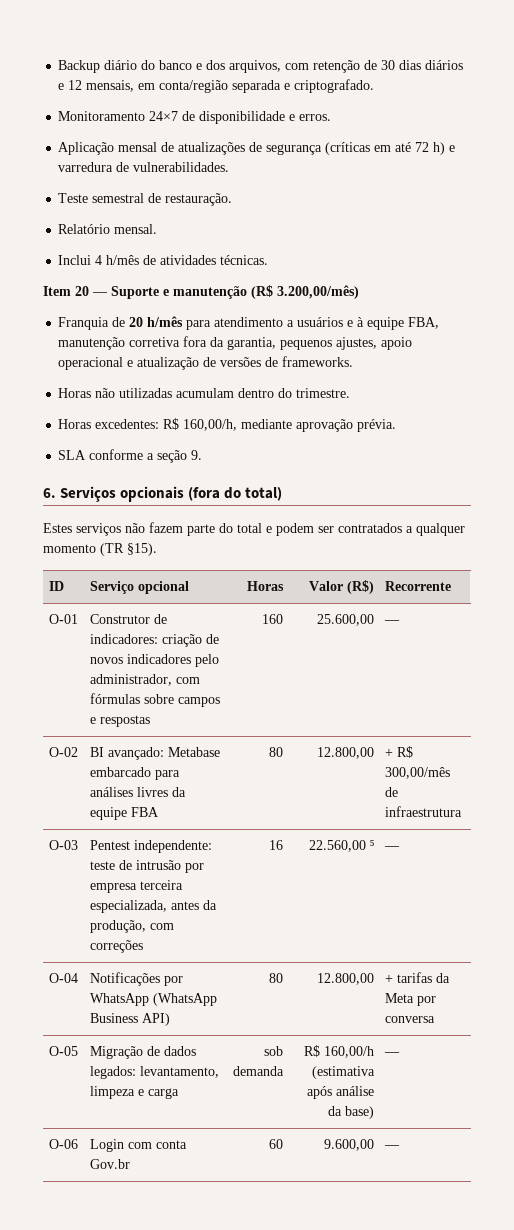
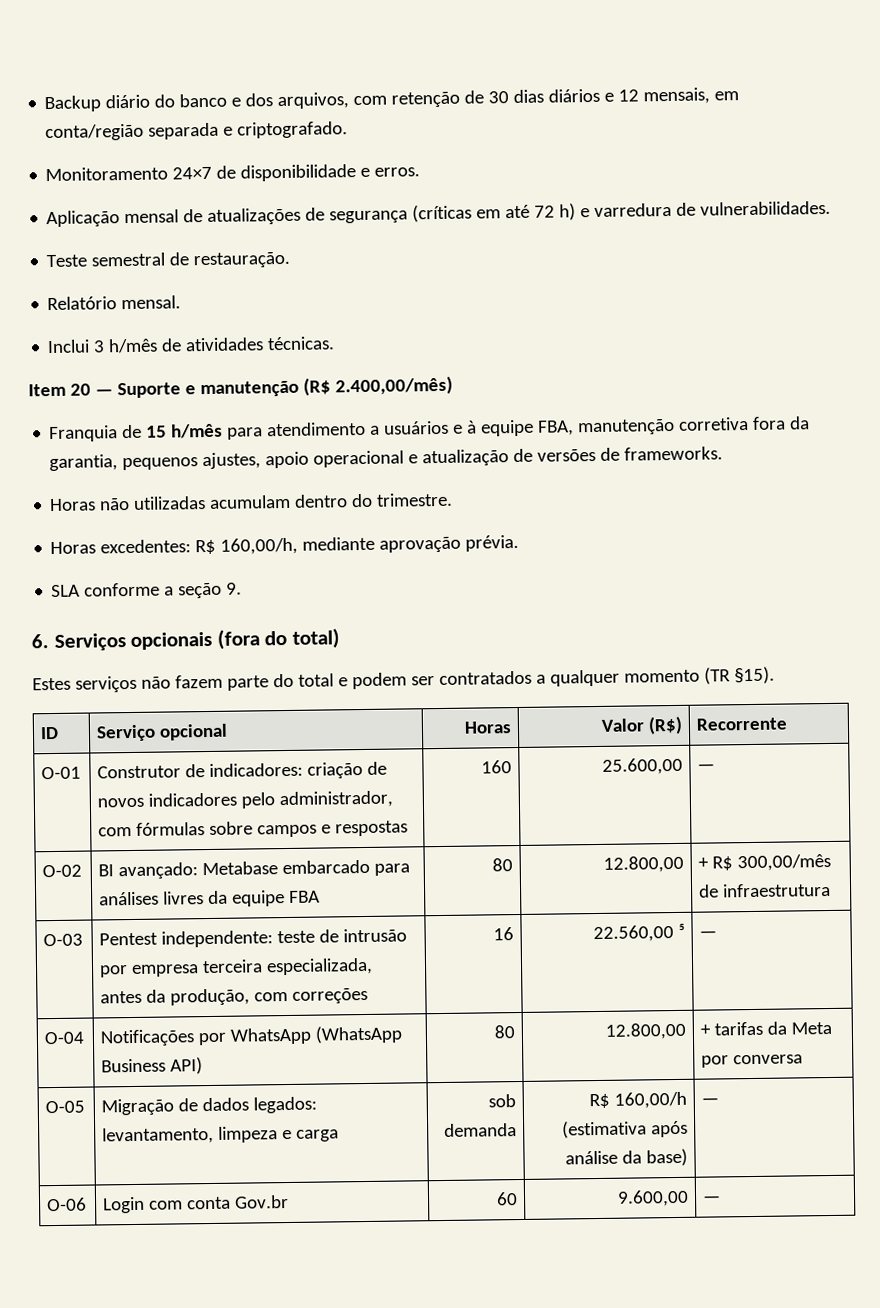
[95,255,103,265] 4 -> [93,340,106,353] 3
[277,285,359,299] 3.200,00/mês) -> [334,375,453,396] 2.400,00/mês)
[129,317,144,327] 20 -> [146,425,168,438] 15

